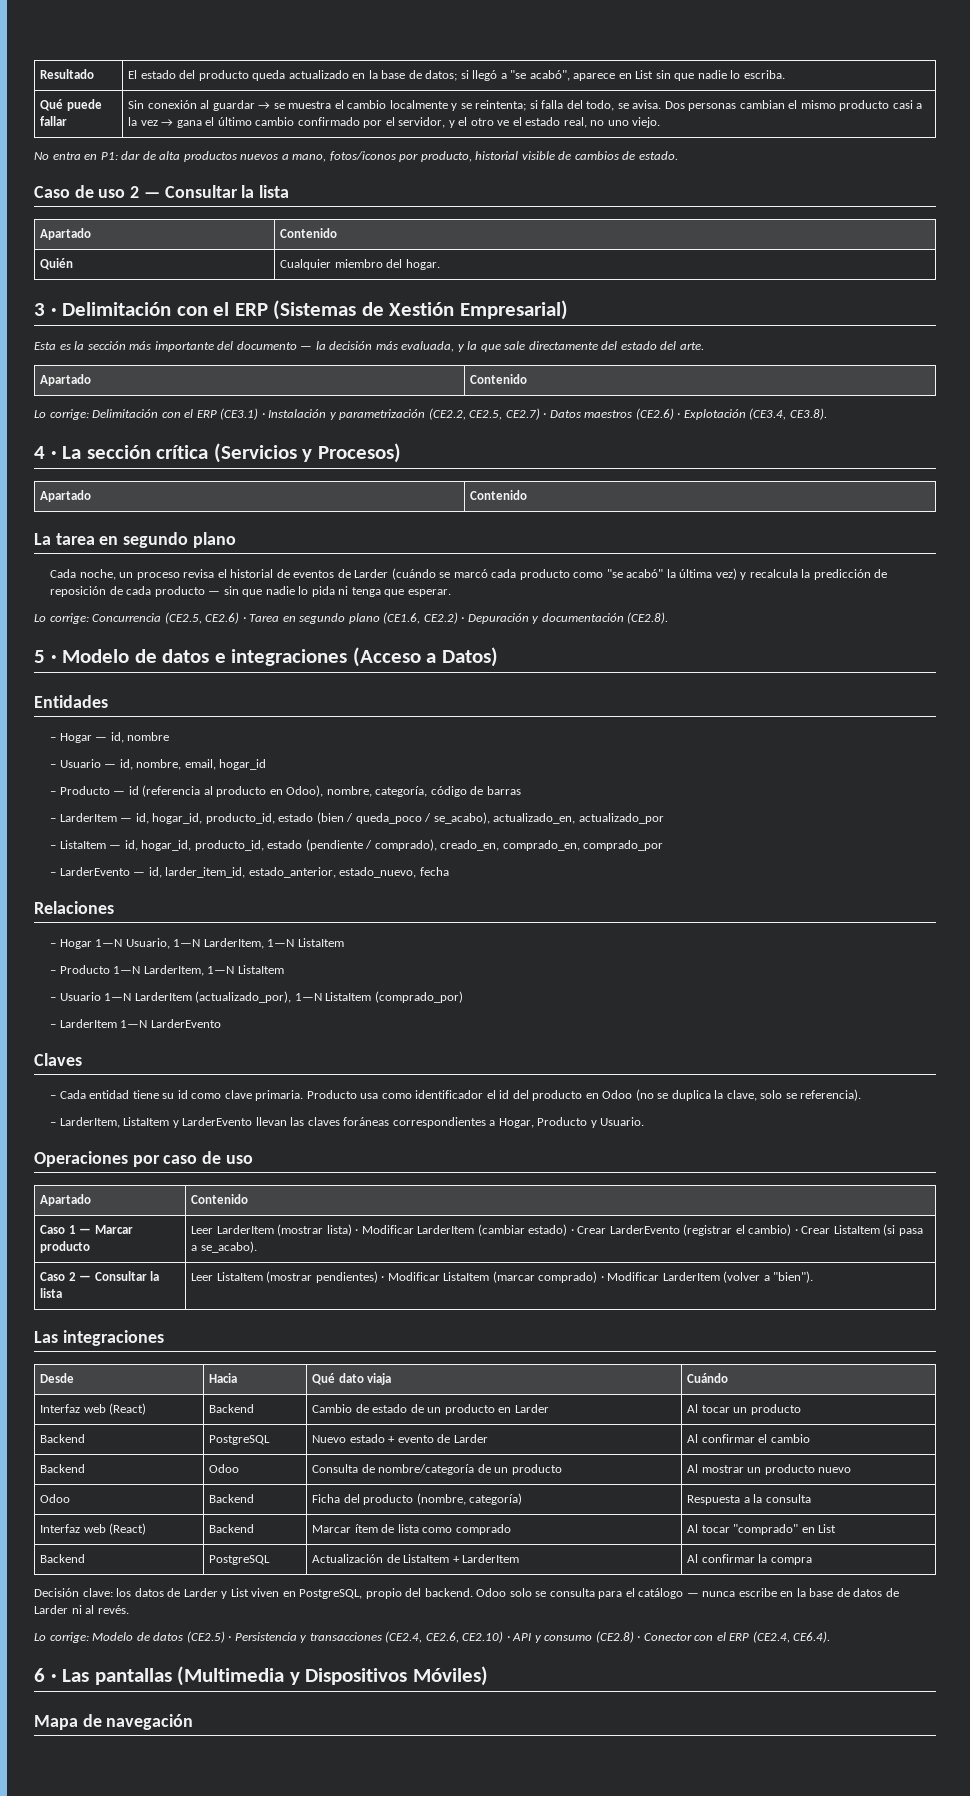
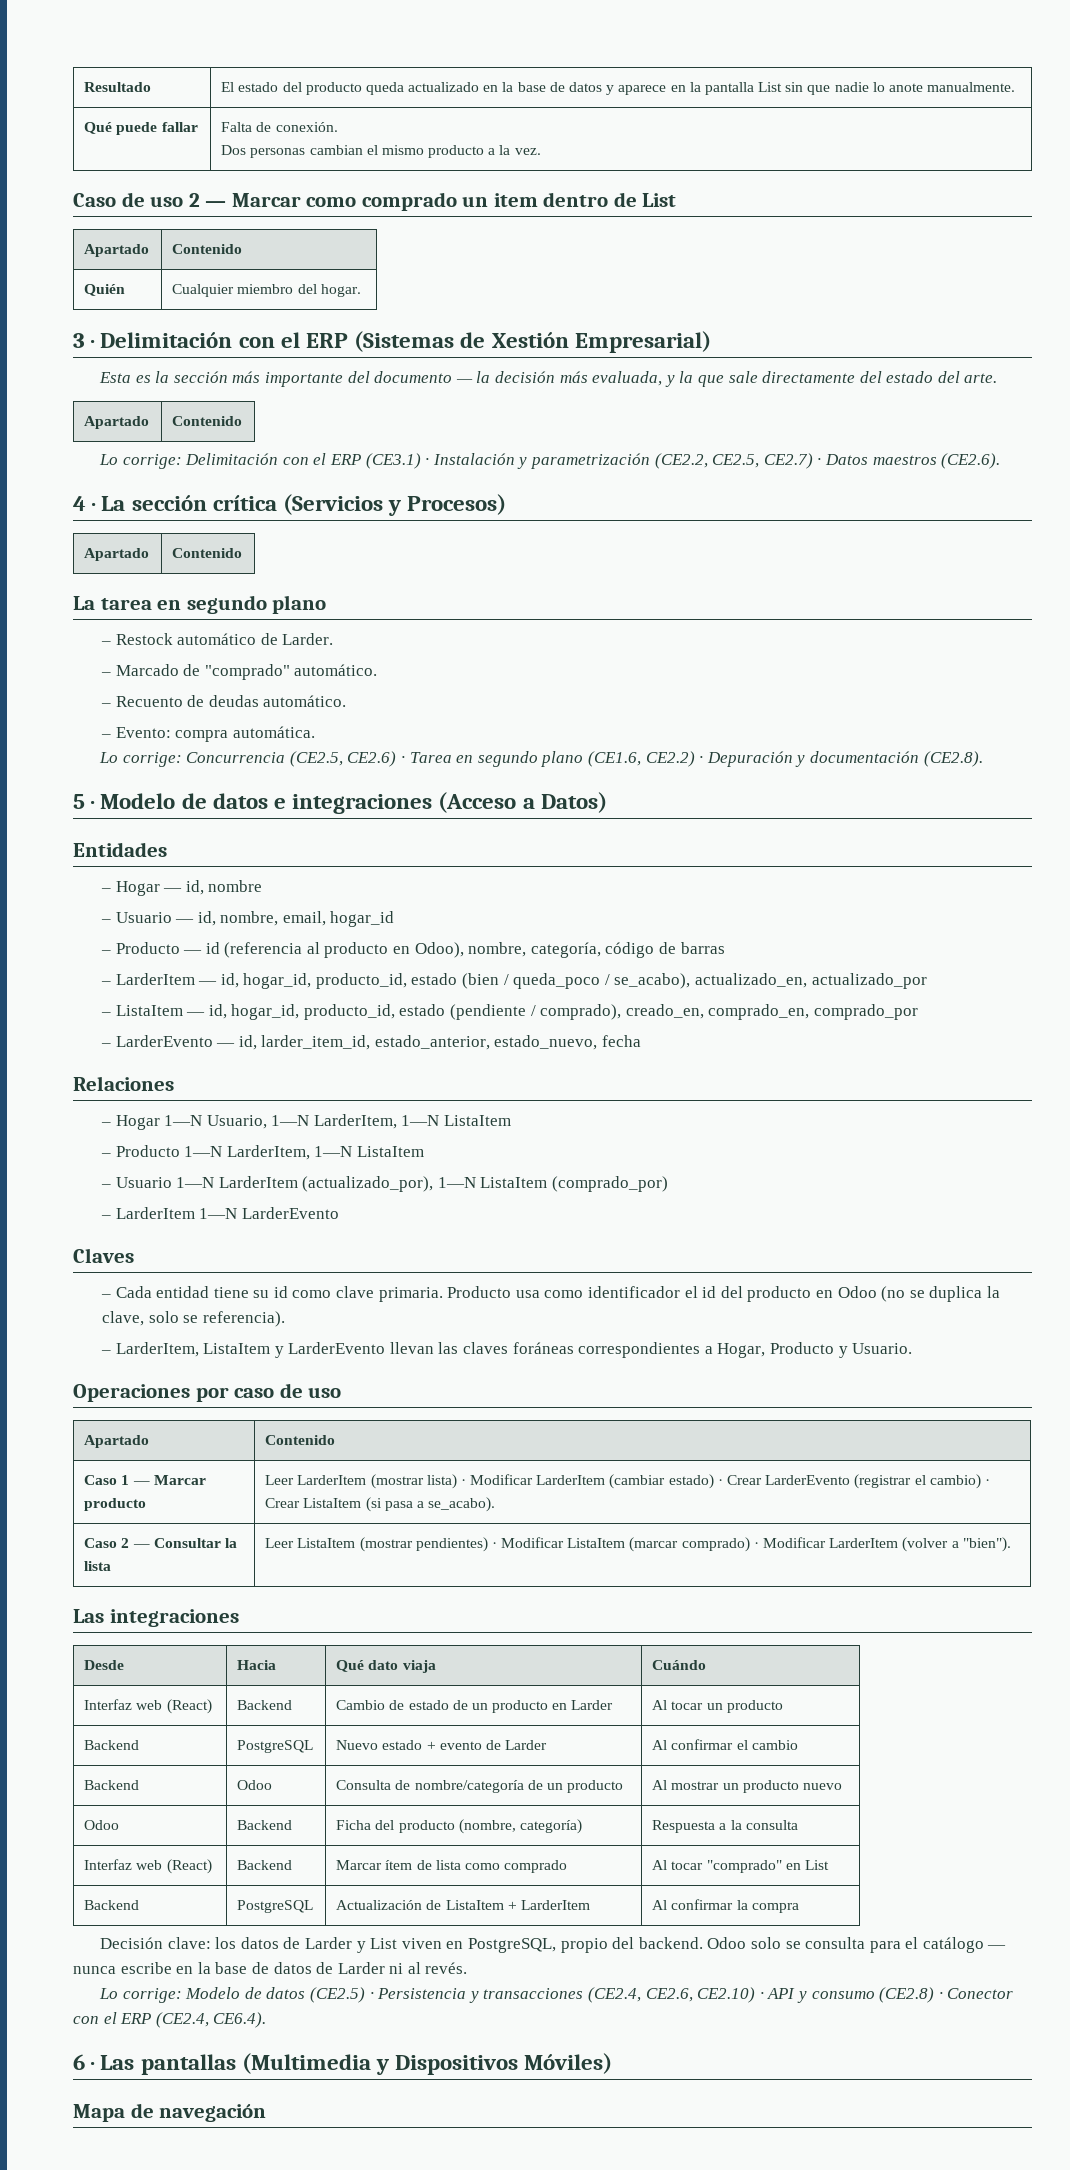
[425,70,632,81] datos; si llegó a "se acabó", aparece en -> [569,82,754,95] datos y aparece en la pantalla
[743,70,785,79] escriba. -> [889,82,1016,92] anote manualmente.
[128,100,662,111] Sin conexión al guardar → se muestra el cambio localmente y se reintenta; si falla del todo, se avisa. -> [221,122,338,132] Falta de conexión. //
[892,100,923,109] [128,117,661,128] [34,151,678,162] casi a la vez → gana el último cambio confirmado por el servidor, y el otro ve el estado real, no uno viejo. // No entra en P1: dar de alta productos nuevos a mano, fotos/iconos por producto, historial visible de cambios de estado. -> [488,145,541,155] a la vez.
[164,185,290,198] Consultar la lista -> [231,192,677,211] Marcar como comprado un item dentro de List
[635,408,827,420] (CE2.6) · Explotación (CE3.4, CE3.8). -> [941,453,1001,469] (CE2.6).
[50,568,888,580] [50,586,451,597] Cada noche, un proceso revisa el historial de eventos de Larder (cuándo se marcó cada producto como "se acabó" la última vez) y recalcula la predicción de reposición de cada producto — sin que nadie lo pida ni tenga que esperar. -> [100,633,334,645] [100,664,378,680] [100,695,347,707] [100,726,315,742] – Restock automático de Larder. // – Marcado de "comprado" automático. // – Recuento de deudas automático. // – Evento: compra automática.

